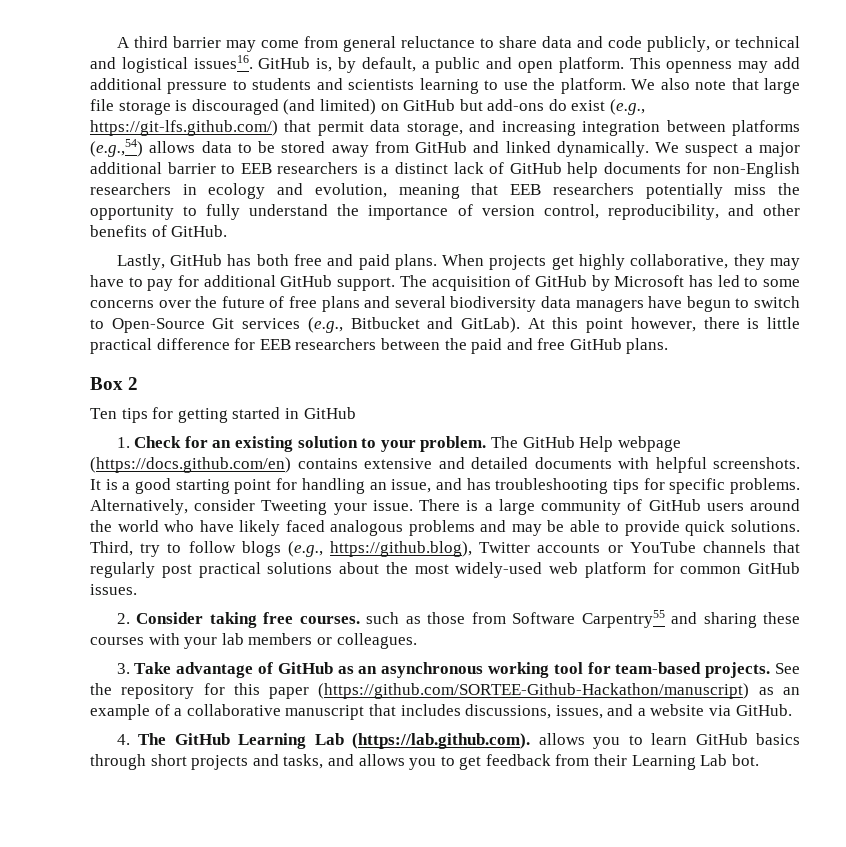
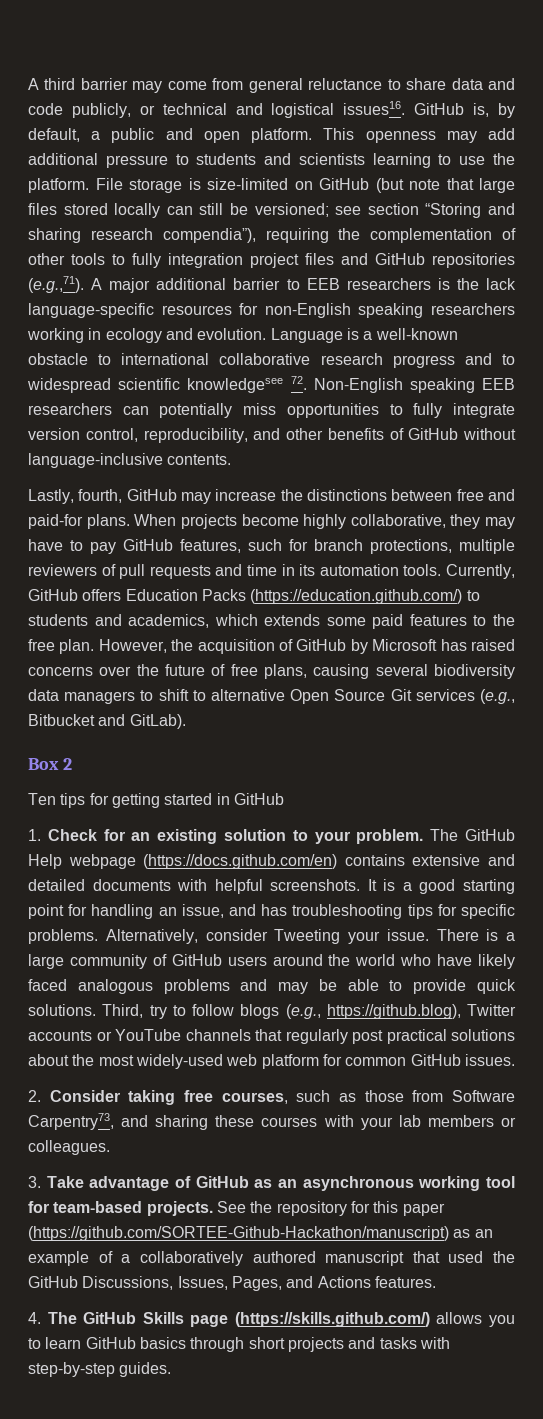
[631,78,800,94] [90,99,646,115] [90,120,800,136] [90,139,753,157] We also note that large file storage is discouraged (and limited) on GitHub but add-ons do exist (e.g., https://git-lfs.github.com/) that permit data storage, and increasing integration between platforms (e.g.,54) allows data to be stored away from GitHub and linked dynamically. We suspect a -> [95,178,515,193] [28,203,515,218] [28,228,516,243] [28,253,515,268] [28,276,103,293] File storage is size-limited on GitHub (but note that large files stored locally can still be versioned; see section “Storing and sharing research compendia”), requiring the complementation of other tools to fully integration project files and GitHub repositories (e.g.,71). A
[381,162,800,178] [90,183,634,199] a distinct lack of GitHub help documents for non-English researchers in ecology and evolution, meaning that EEB researchers -> [456,278,517,290] [28,303,515,318] [27,328,458,343] [28,353,516,368] [27,376,516,393] [28,403,149,415] the lack language-specific resources for non-English speaking researchers working in ecology and evolution. Language is a well-known obstacle to international collaborative research progress and to widespread scientific knowledgesee 72. Non-English speaking EEB researchers can
[778,183,801,195] [90,204,473,220] the opportunity to fully understand the importance of -> [286,403,515,418] opportunities to fully integrate
[171,225,228,237] [116,254,289,270] GitHub. // Lastly, GitHub has both -> [408,428,516,440] [28,453,232,468] [28,489,453,504] GitHub without language-inclusive contents. // Lastly, fourth, GitHub may increase the distinctions between
[358,254,390,270] paid -> [28,514,83,529] paid-for
[551,256,574,270] get -> [241,514,299,526] become
[178,275,427,291] for additional GitHub support. The -> [123,539,515,554] [28,564,515,579] [28,589,480,604] [28,614,515,629] [28,639,194,654] GitHub features, such for branch protections, multiple reviewers of pull requests and time in its automation tools. Currently, GitHub offers Education Packs (https://education.github.com/) to students and academics, which extends some paid features to the free plan. However, the
[717,275,800,287] led to some -> [470,639,515,651] raised
[321,296,391,312] plans and -> [264,664,370,679] plans, causing
[648,296,801,312] [90,318,205,333] have begun to switch to Open-Source -> [140,689,386,704] to shift to alternative Open Source
[527,317,800,333] [90,338,669,354] At this point however, there is little practical difference for EEB researchers between the paid and free GitHub plans. -> (186, 721) none
[299,616,360,624] courses. -> [221,1092,288,1104] courses,
[581,610,665,628] Carpentry55 -> [28,1113,114,1130] Carpentry73,
[186,704,792,720] collaborative manuscript that includes discussions, issues, and a website via GitHub. -> [139,1251,515,1266] [28,1276,436,1291] collaboratively authored manuscript that used the GitHub Discussions, Issues, Pages, and Actions features.
[238,733,531,749] Learning Lab (https://lab.github.com). -> [142,1312,430,1327] Skills page (https://skills.github.com/)
[283,754,759,770] tasks, and allows you to get feedback from their Learning Lab bot. -> [379,1337,450,1349] [28,1362,172,1377] tasks with step-by-step guides.

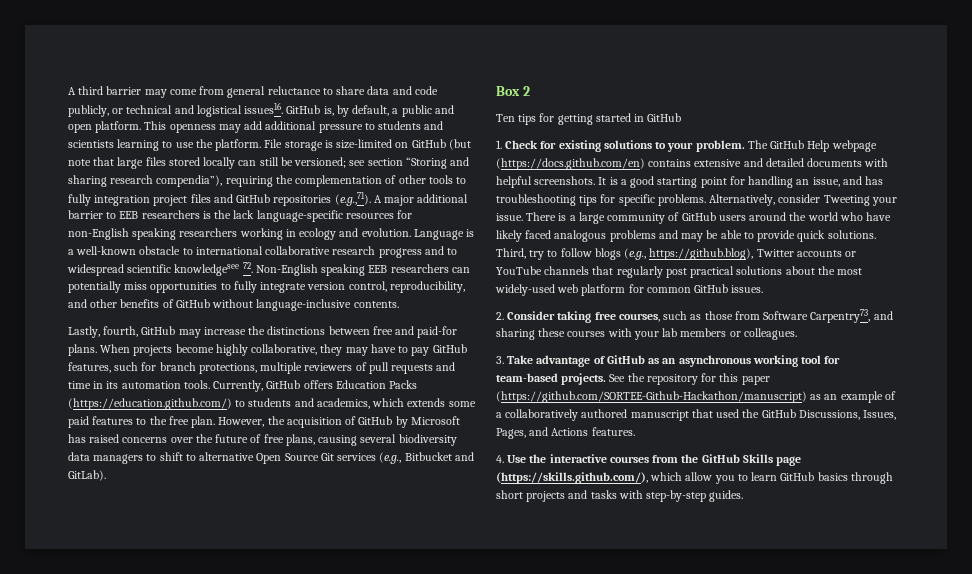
[131,829,286,844] an existing solution -> [558,140,652,152] existing solutions
[47,1312,483,1327] The GitHub Skills page (https://skills.github.com/) allows -> [507,454,802,466] [496,472,713,484] Use the interactive courses from the GitHub Skills page (https://skills.github.com/), which allow

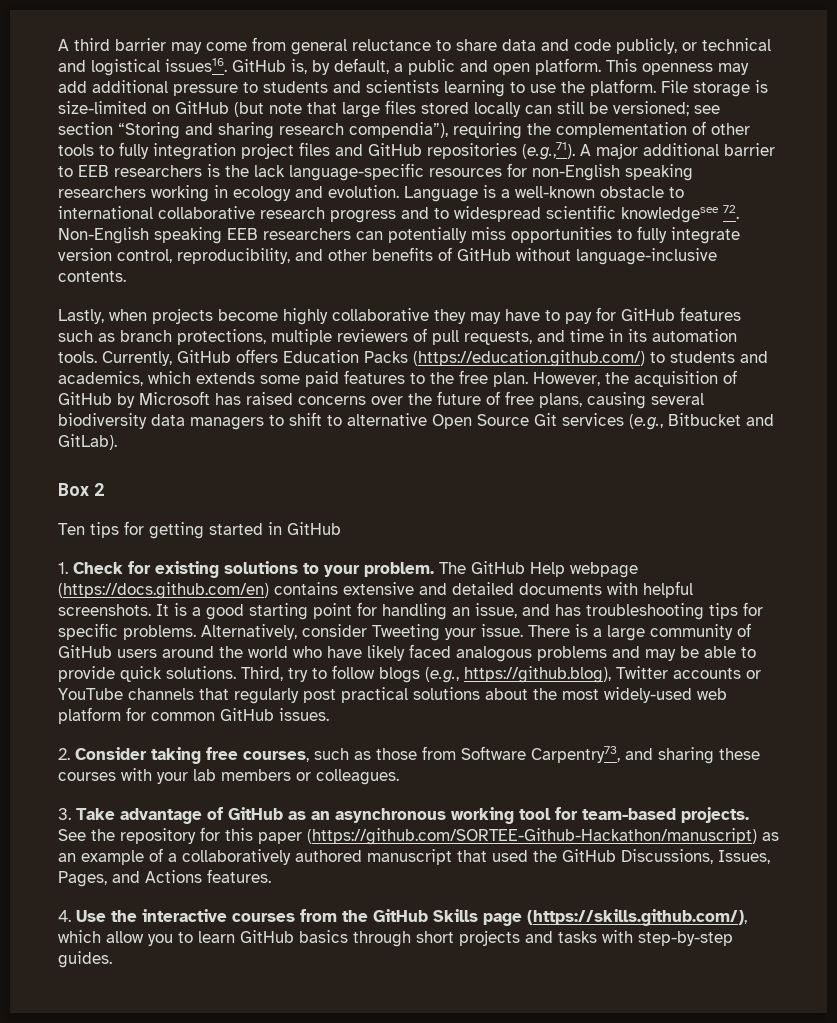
[103,326,458,338] [68,344,131,356] fourth, GitHub may increase the distinctions between free and paid-for plans. When -> [109,309,147,321] when
[251,344,318,355] collaborative, -> [332,308,429,321] collaborative
[432,344,467,353] [68,362,157,373] GitHub features, such for -> [596,307,741,321] [58,330,115,342] for GitHub features such as
[391,364,434,374] requests -> [464,331,532,345] requests,

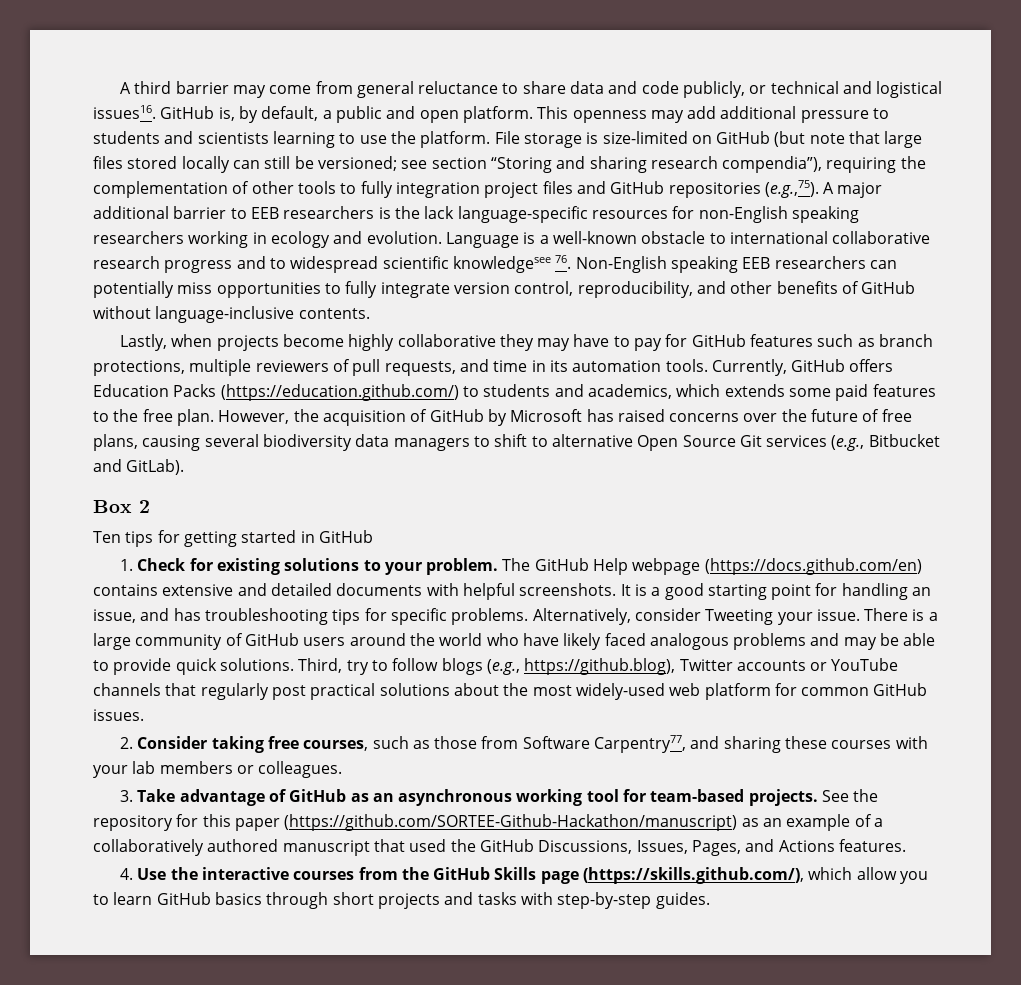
[522,142,575,160] (e.g.,71). -> [764,180,819,198] (e.g.,75).
[723,205,739,219] 72. -> [555,255,572,269] 76.
[531,746,620,763] Carpentry73, -> [594,735,687,753] Carpentry77,

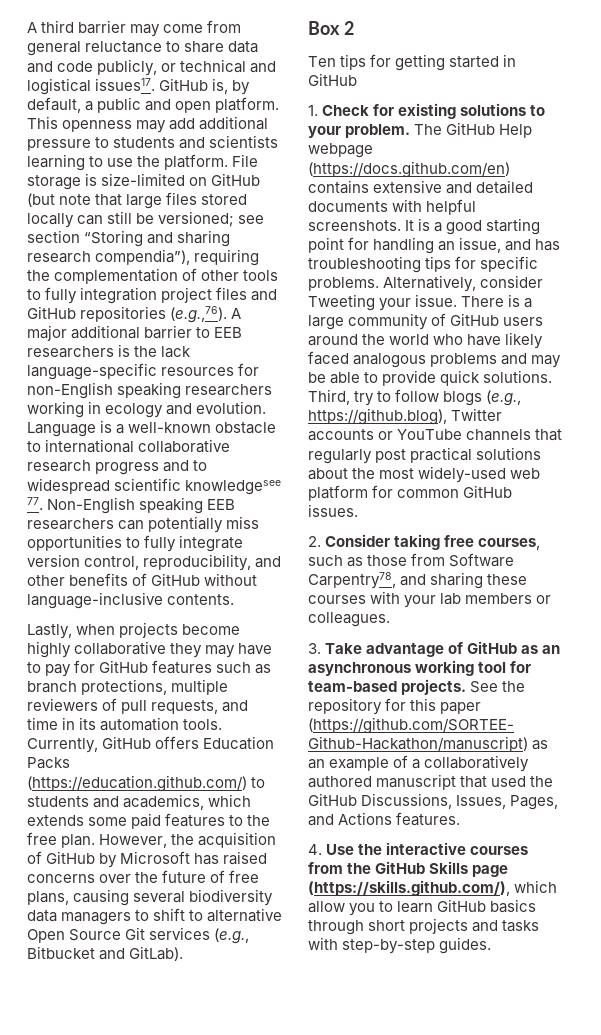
[93,105,156,119] issues16. -> [95,78,156,91] issues17.
[764,180,819,198] (e.g.,75). -> [170,306,228,323] (e.g.,76).
[555,255,572,269] 76. -> [27,497,43,510] 77.
[594,735,687,753] Carpentry77, -> [308,572,396,589] Carpentry78,

